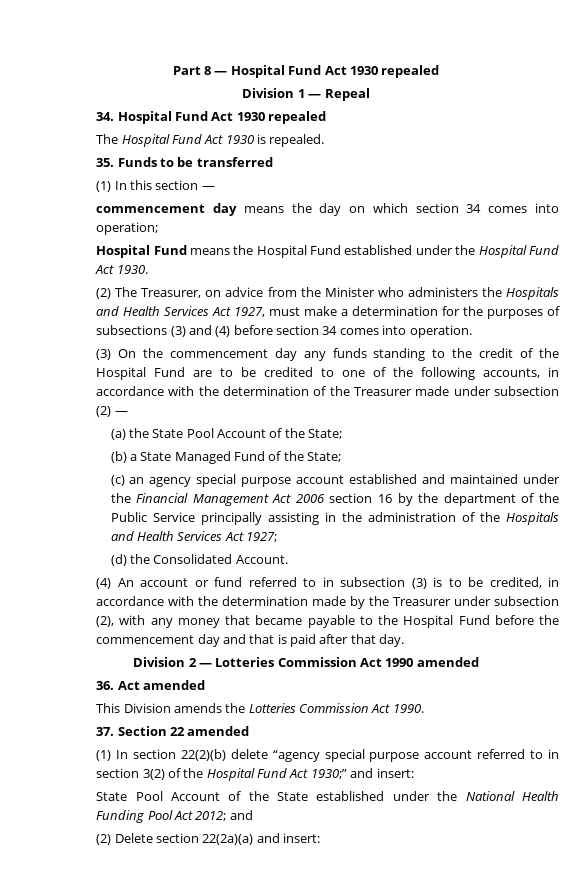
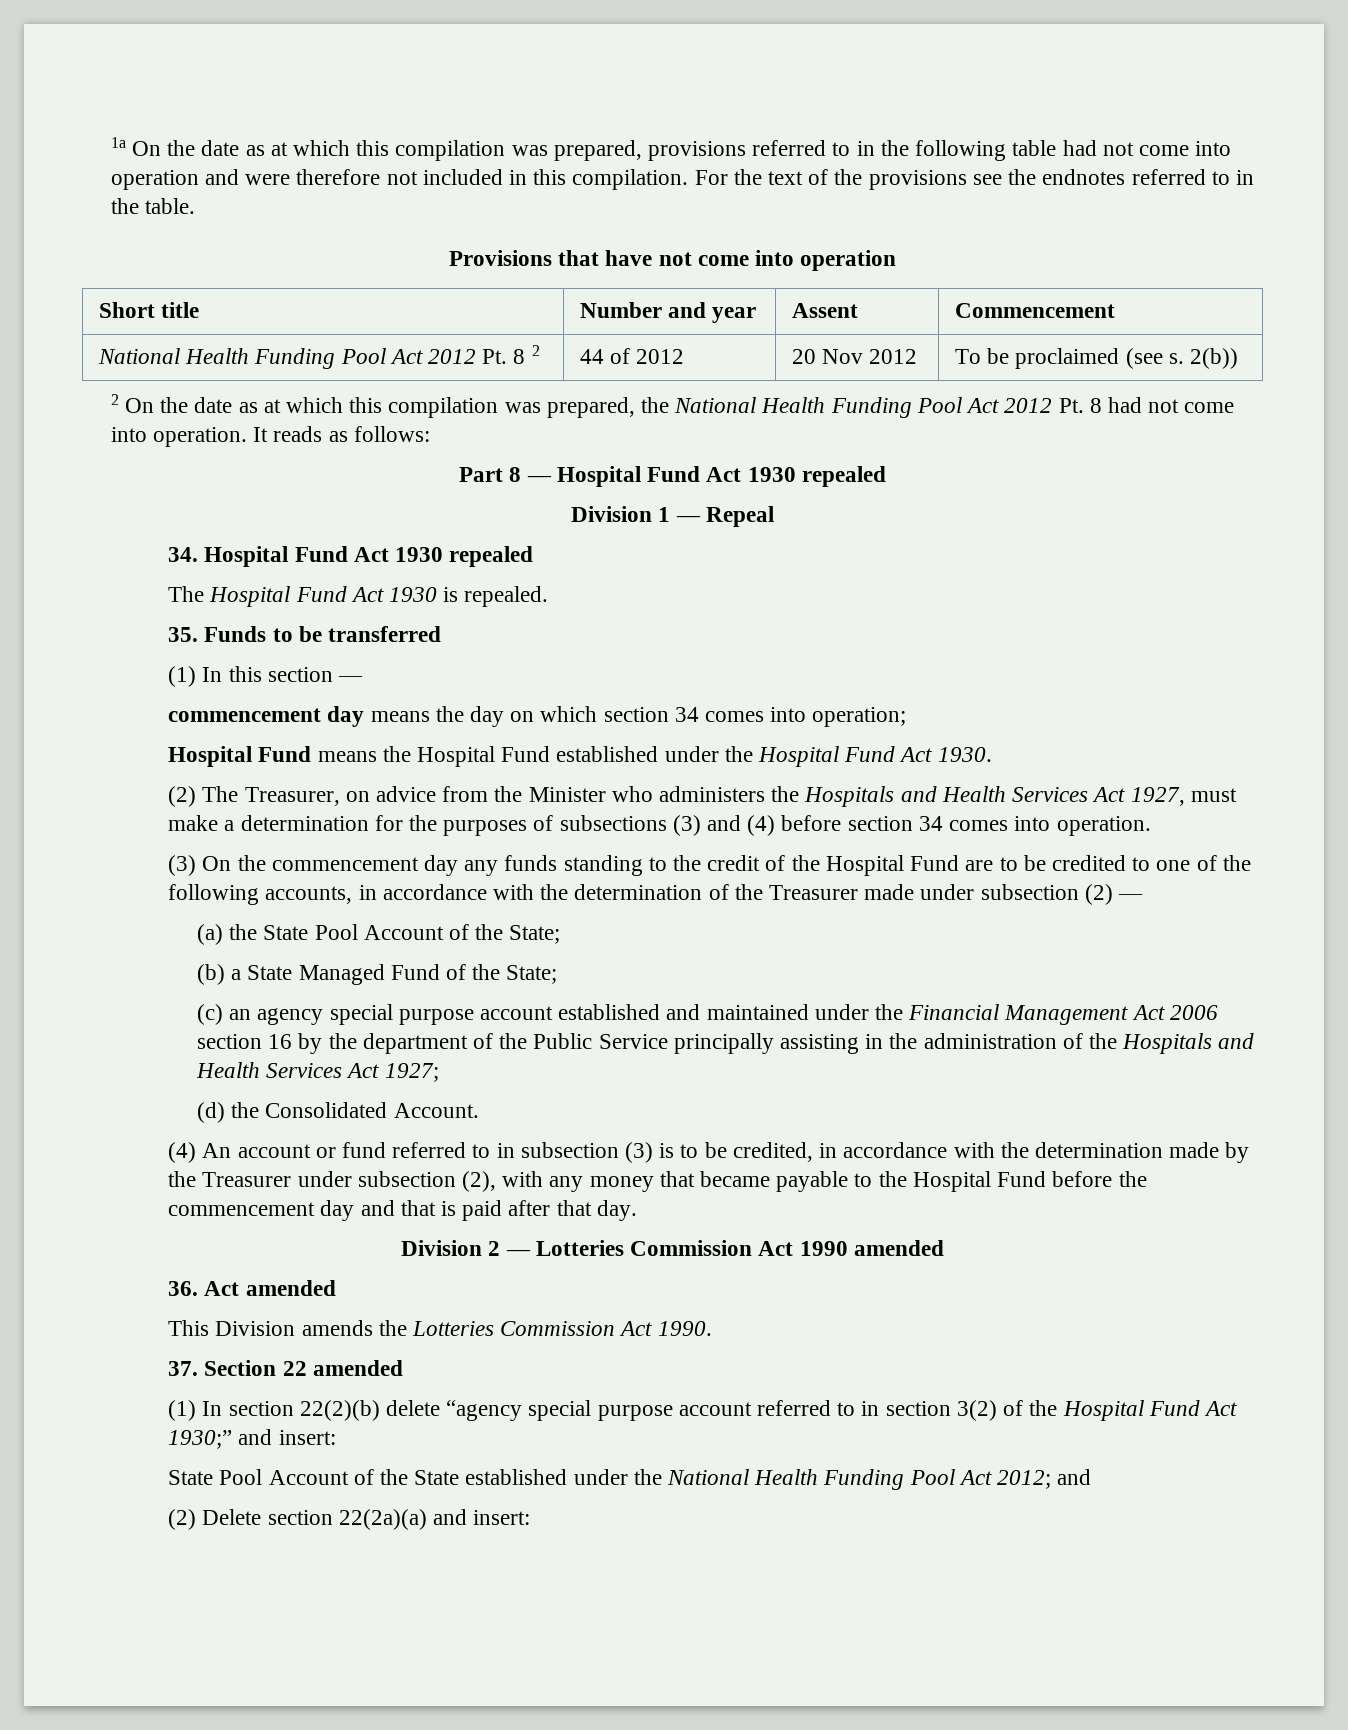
(172, 70) none -> [110,137,1232,161] [110,169,1254,190] [110,198,195,214] [448,250,897,271] [98,302,200,318] [579,302,757,323] [791,303,858,318] [954,303,1115,318] [97,345,540,369] [579,348,685,364] [791,349,918,364] [954,348,1239,369] [110,394,1235,418] [110,426,430,447] 1a On the date as at which this compilation was prepared, provisions referred to in the following table had not come into operation and were therefore not included in this compilation. For the text of the provisions see the endnotes referred to in the table. // Provisions that have not come into operation // Short title | Number and year | Assent | Commencement // National Health Funding Pool Act 2012 Pt. 8 2 | 44 of 2012 | 20 Nov 2012 | To be proclaimed (see s. 2(b)) // 2 On the date as at which this compilation was prepared, the National Health Funding Pool Act 2012 Pt. 8 had not come into operation. It reads as follows: //

